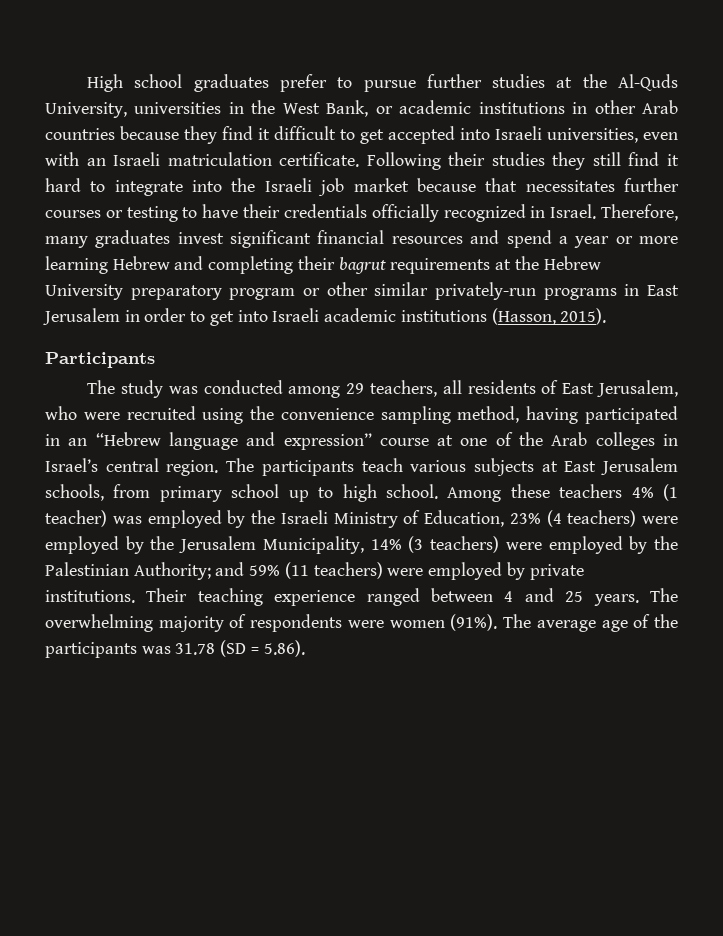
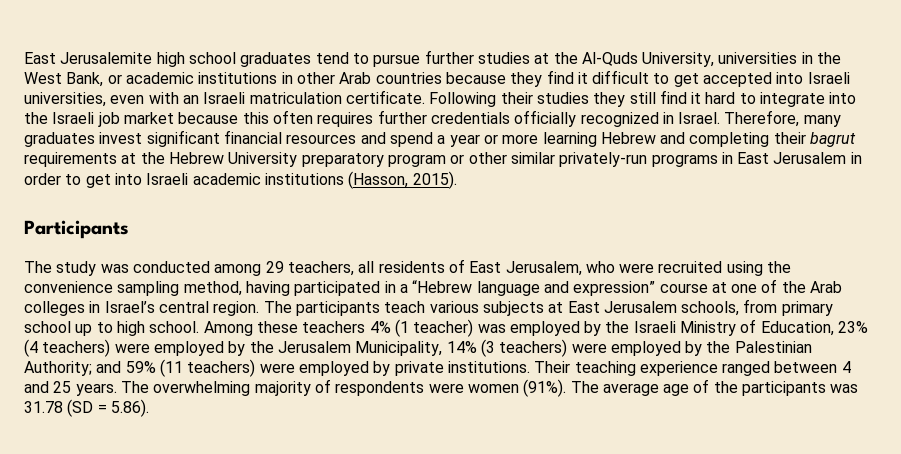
[87,74,124,92] High -> [24,52,185,67] East Jerusalemite high
[279,74,327,92] prefer -> [315,52,349,64] tend
[485,178,680,192] [45,204,281,222] that necessitates further courses or testing to have their -> [242,110,427,127] this often requires further
[68,438,88,446] an -> [399,284,408,293] a

